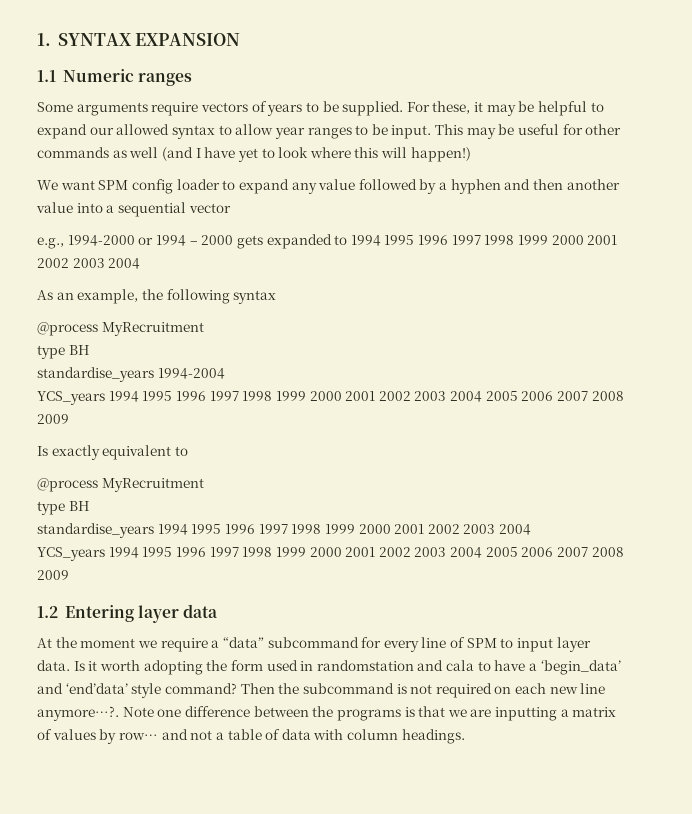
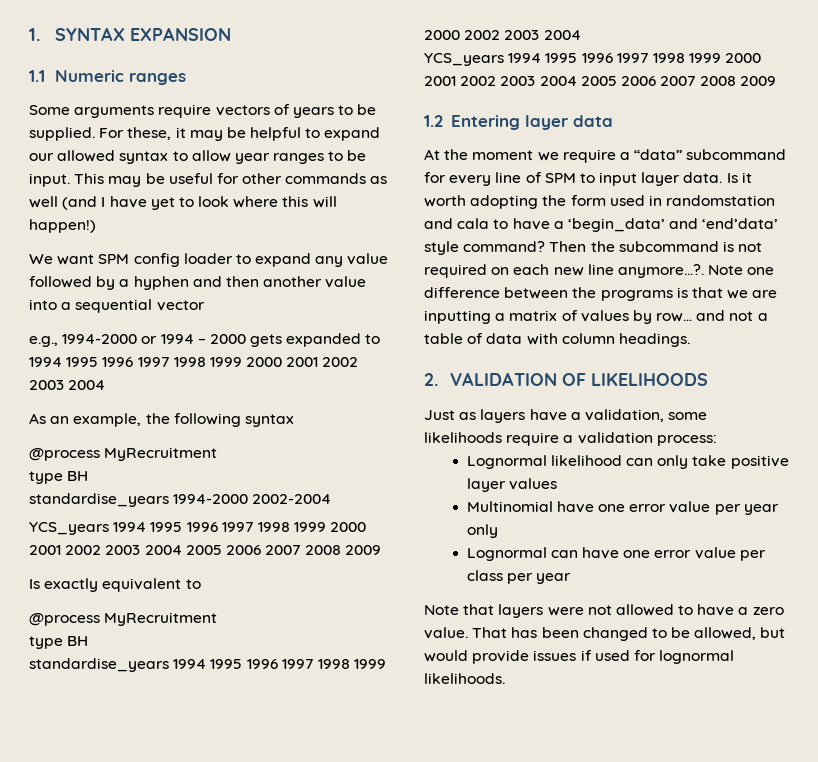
[157,368,225,379] 1994-2004 -> [173,494,332,504] 1994-2000 2002-2004
[394,524,425,534] 2001 -> (460, 35) none
(465, 736) none -> [424,372,708,386] [424,409,708,423] [424,432,717,446] [466,455,789,469] [466,478,557,492] [466,501,779,515] [466,524,498,538] [466,547,766,561] [466,570,572,584] [424,604,784,618] [424,627,786,641] [424,650,735,664] [424,673,505,684] // 2. VALIDATION OF LIKELIHOODS // Just as layers have a validation, some likelihoods require a validation process: // Lognormal likelihood can only take positive layer values // Multinomial have one error value per year only // Lognormal can have one error value per class per year // Note that layers were not allowed to have a zero value. That has been changed to be allowed, but would provide issues if used for lognormal likelihoods.

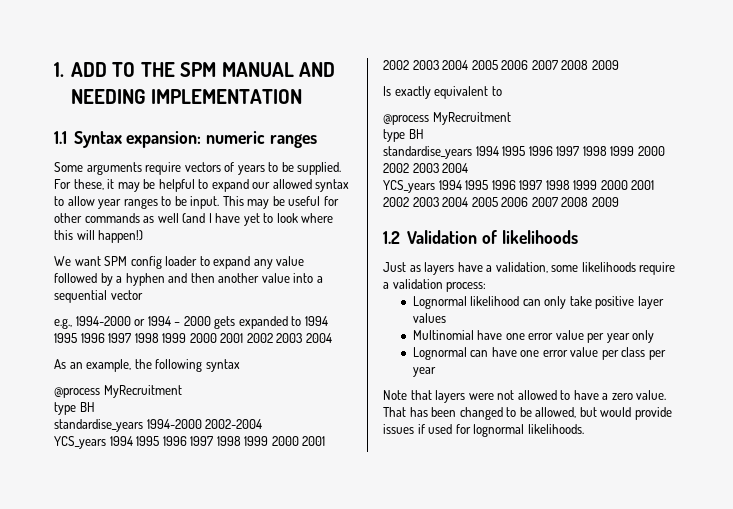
[54,27,231,41] [29,70,124,82] SYNTAX EXPANSION // 1.1 Numeric -> [70,62,336,77] [70,89,303,104] [54,131,265,148] ADD TO THE SPM MANUAL AND NEEDING IMPLEMENTATION // 1.1 Syntax expansion: numeric
[450,115,613,130] [424,149,787,163] [424,172,752,186] [424,195,776,209] [424,218,779,232] [424,241,763,255] [424,264,775,278] [424,287,778,301] [424,310,768,324] [424,333,690,347] [424,372,708,386] Entering layer data // At the moment we require a “data” subcommand for every line of SPM to input layer data. Is it worth adopting the form used in randomstation and cala to have a ‘begin_data’ and ‘end’data’ style command? Then the subcommand is not required on each new line anymore…?. Note one difference between the programs is that we are inputting a matrix of values by row… and not a table of data with column headings. // 2. VALIDATION OF LIKELIHOODS -> [406,230,578,244] Validation of likelihoods

